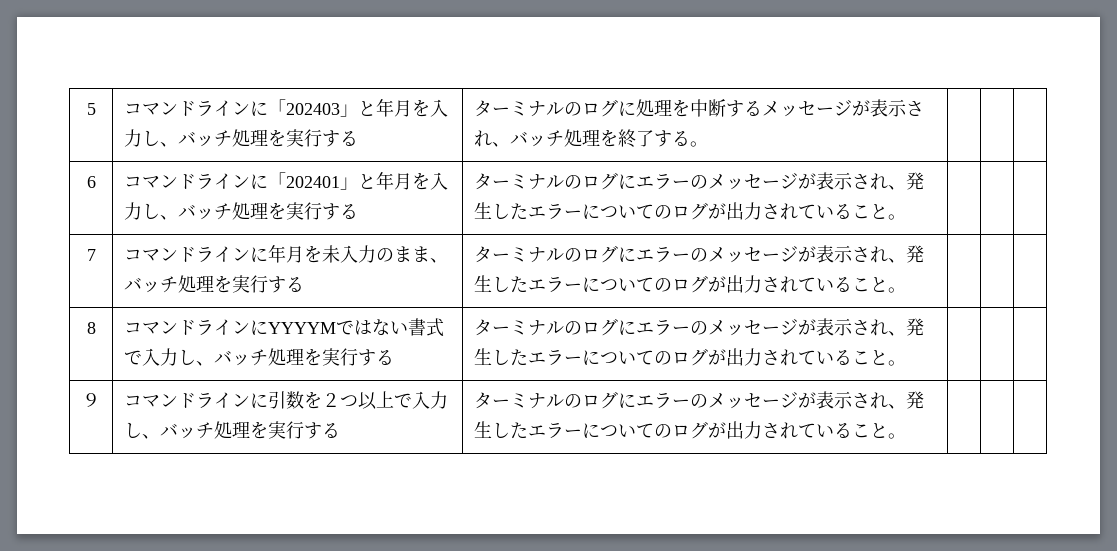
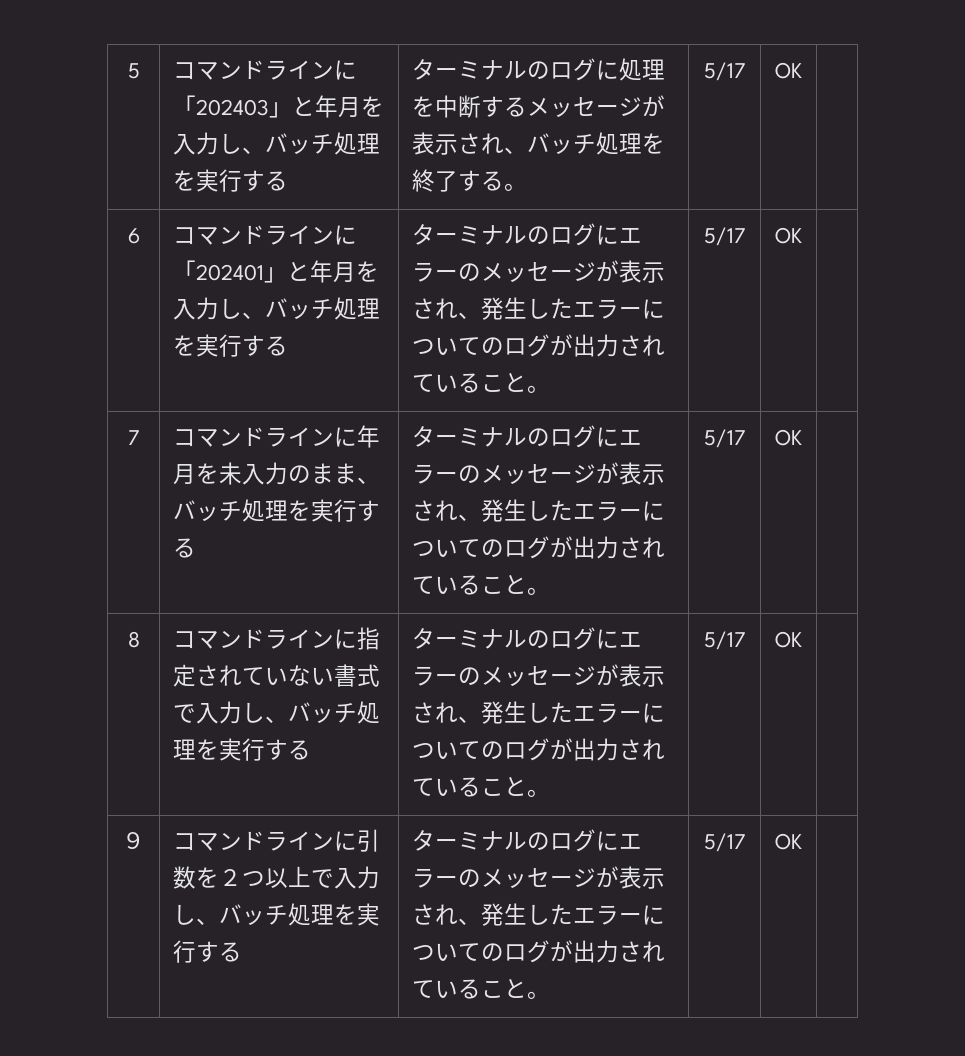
(709, 144) | -> [703,62,746,81] [775,62,802,79] 5/17 | OK
(907, 217) | -> [703,227,746,246] [775,227,802,244] 5/17 | OK
(907, 290) | -> [703,429,746,448] [775,429,802,446] 5/17 | OK
[268,320,373,335] YYYYMでは -> [357,627,381,650] [173,664,289,687] 指定されてい
(907, 363) | -> [703,631,746,650] [775,631,802,648] 5/17 | OK
(907, 436) | -> [703,833,746,852] [775,833,802,850] 5/17 | OK

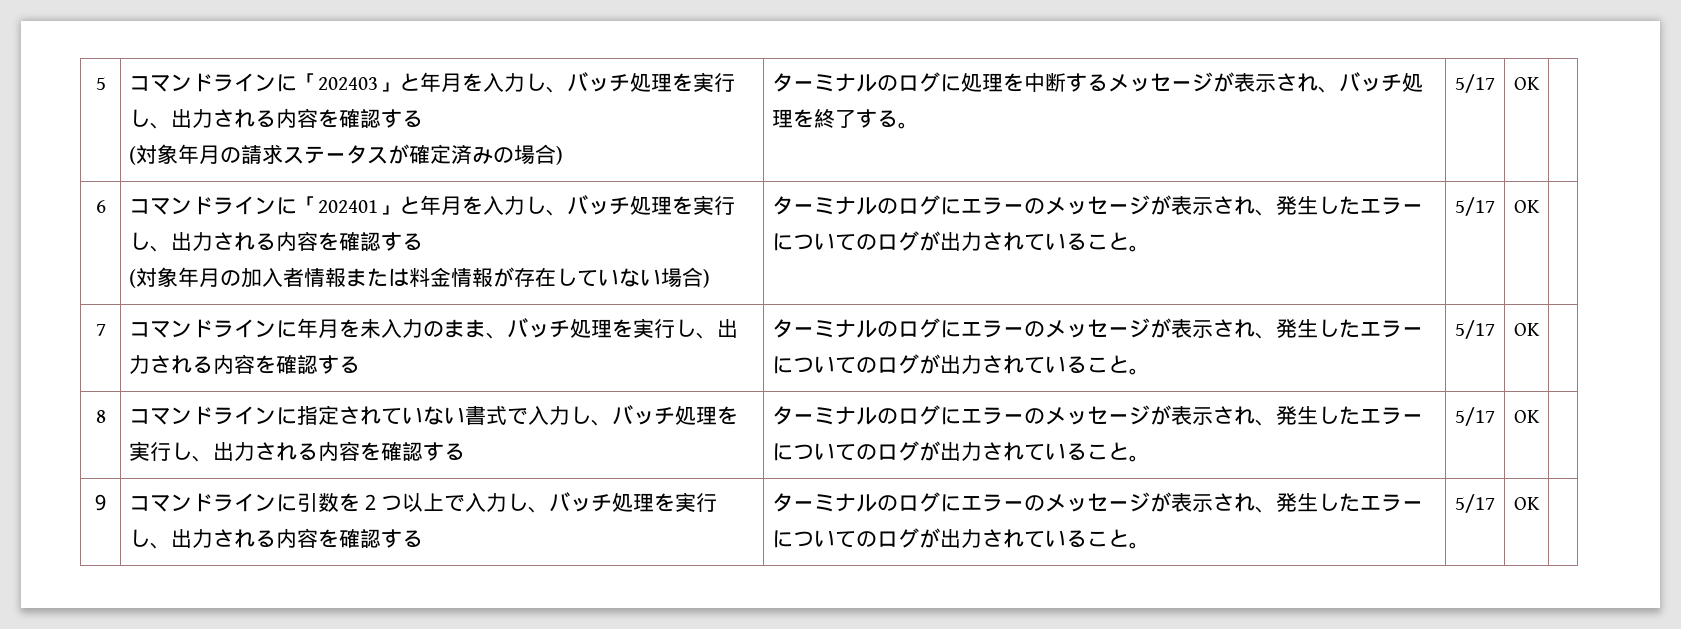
[242,170,289,191] する -> [129,108,424,129] [129,144,564,165] し、出力される内容を確認する // (対象年月の請求ステータスが確定済みの場合)
[242,335,289,356] する -> [129,231,424,252] [129,267,711,288] し、出力される内容を確認する // (対象年月の加入者情報または料金情報が存在していない場合)
(358, 510) none -> [675,319,739,339] [129,354,319,374] し、出力される内容を確認
(266, 749) none -> [171,441,424,462] し、出力される内容を確認
(197, 951) none -> [129,528,382,549] し、出力される内容を確認

